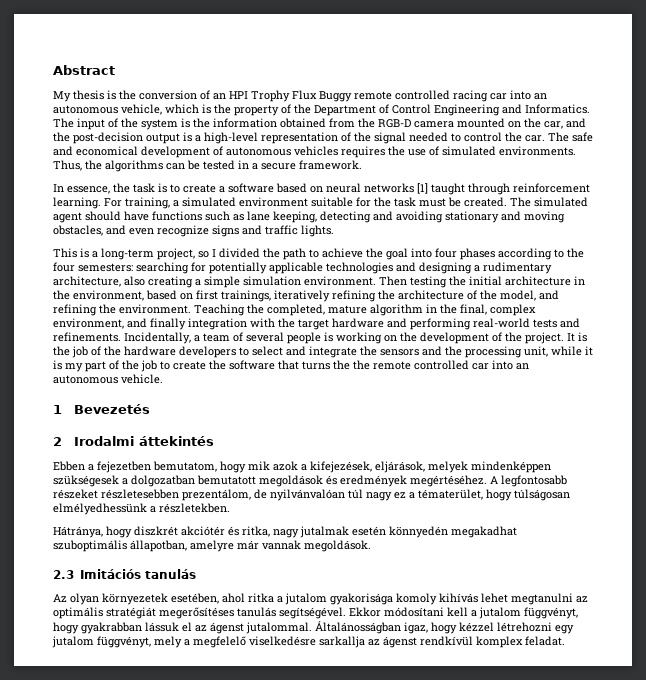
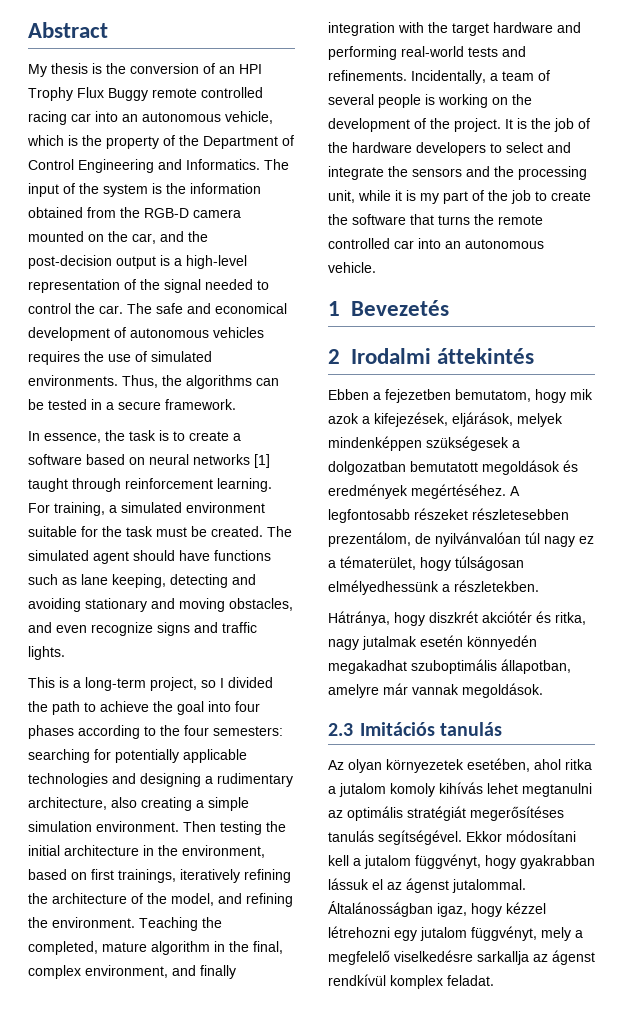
[353,360,370,370] the -> (494, 219) none
[330,593,393,605] gyakorisága -> (386, 790) none

